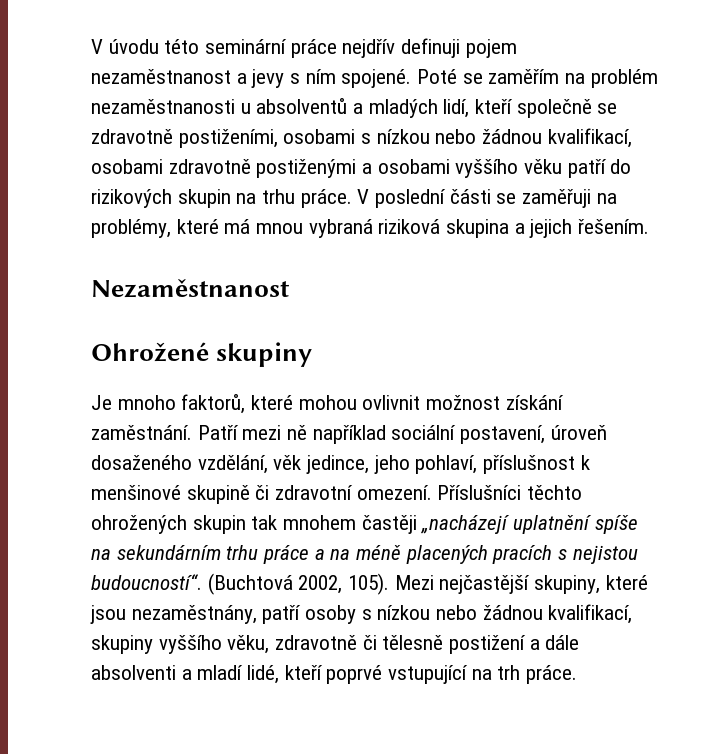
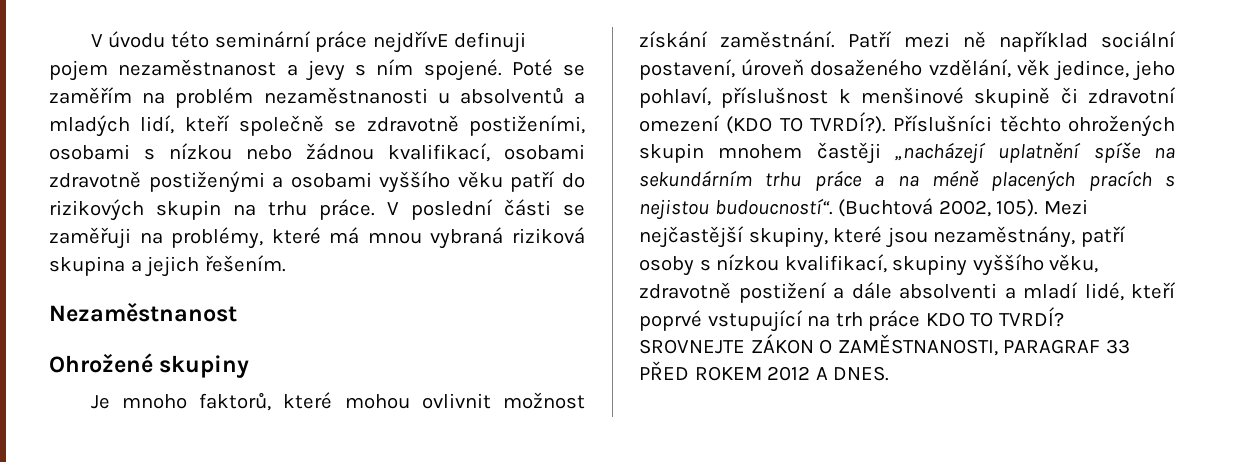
[342,39,396,58] nejdřív -> [372,31,449,53] nejdřívE
[356,485,432,500] omezení. -> [639,112,886,134] omezení (KDO TO TVRDÍ?).
[251,515,278,530] tak -> (704, 153) none
[436,605,543,620] nebo žádnou -> (780, 262) none
[362,635,444,650] či tělesně -> (731, 290) none
[526,665,578,684] práce. -> [868,307,1064,331] [639,334,1130,356] [639,361,890,381] práce KDO TO TVRDÍ? SROVNEJTE ZÁKON O ZAMĚSTNANOSTI, PARAGRAF 33 PŘED ROKEM 2012 A DNES.

